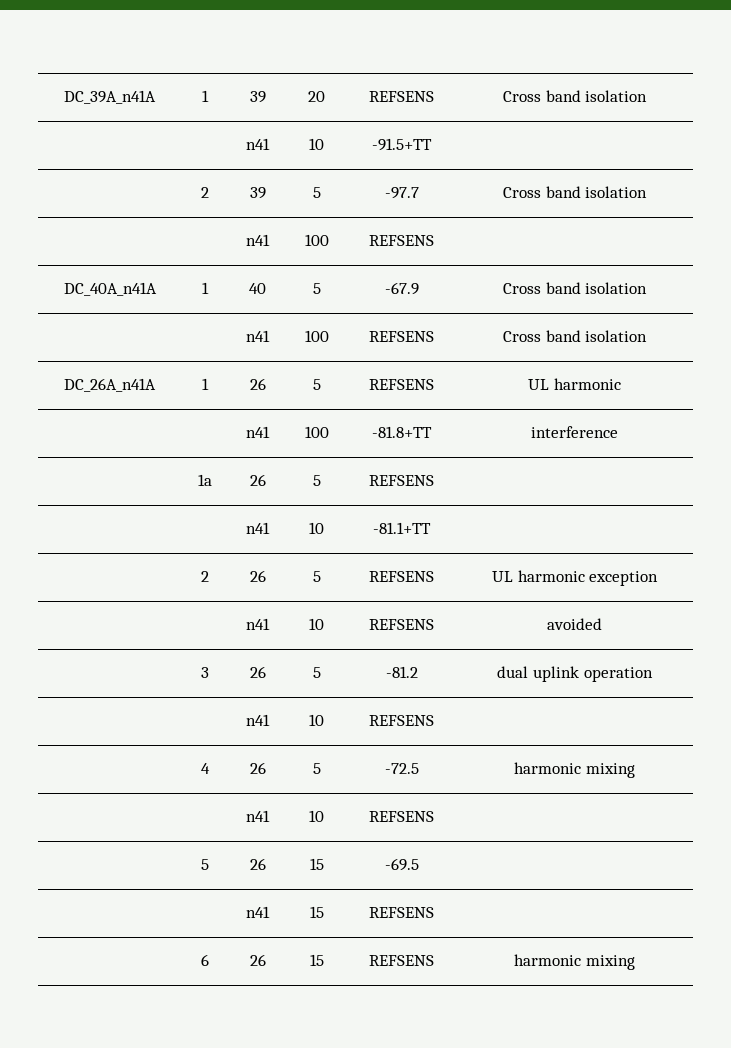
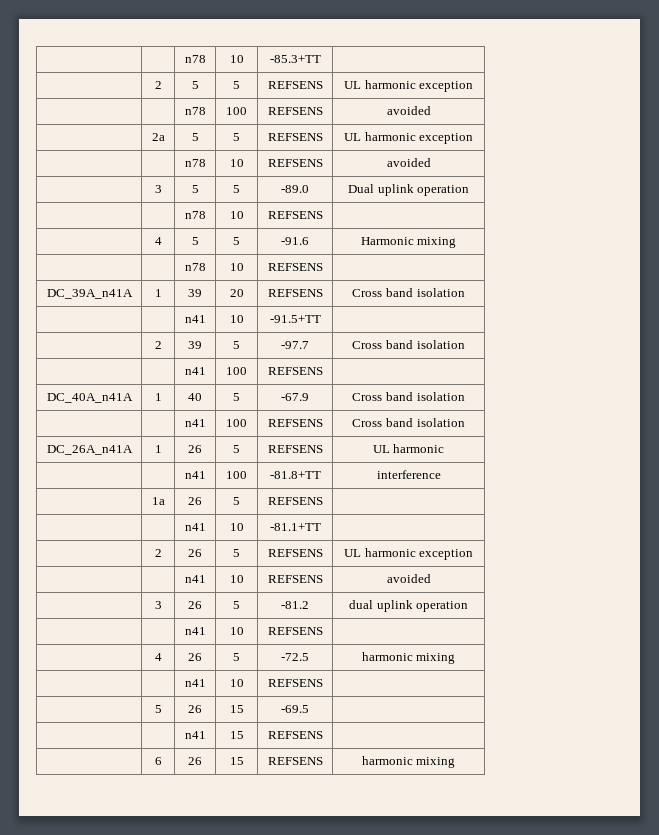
(64, 97) none -> [184,55,206,63] [229,55,244,63] [269,55,321,63] [154,81,162,89] [191,81,199,89] [233,81,240,89] [267,81,323,89] [343,80,474,92] [184,107,206,115] [226,107,247,115] [267,107,323,115] [386,106,431,115] [151,133,165,141] [191,133,199,141] [233,133,240,141] [267,133,323,141] [343,132,474,144] [184,159,206,167] [229,159,244,167] [267,159,323,167] [386,158,431,167] [154,185,162,193] [191,185,199,193] [233,185,240,193] [281,185,309,193] [347,184,470,196] [184,211,206,219] [229,211,244,219] [267,211,323,219] [154,237,162,245] [191,237,199,245] [233,237,240,245] [281,237,309,245] [360,237,457,248] [184,263,206,271] [229,263,244,271] [267,263,323,271] | | n78 | 10 | -85.3+TT | // | 2 | 5 | 5 | REFSENS | UL harmonic exception // | | n78 | 100 | REFSENS | avoided // | 2a | 5 | 5 | REFSENS | UL harmonic exception // | | n78 | 10 | REFSENS | avoided // | 3 | 5 | 5 | -89.0 | Dual uplink operation // | | n78 | 10 | REFSENS | // | 4 | 5 | 5 | -91.6 | Harmonic mixing // | | n78 | 10 | REFSENS | //

